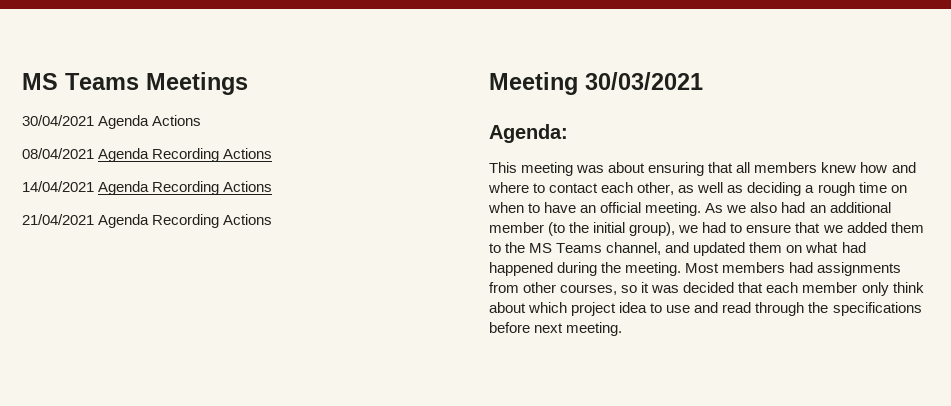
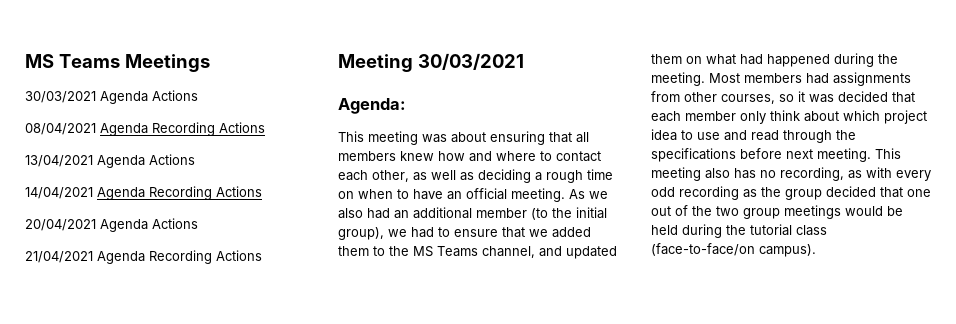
[22,115,94,126] 30/04/2021 -> [25,91,96,103] 30/03/2021
(273, 153) none -> [25,154,195,168] // 13/04/2021 Agenda Actions
(273, 186) none -> [25,218,198,232] // 20/04/2021 Agenda Actions
(623, 329) none -> [875,148,901,159] [651,167,931,181] [651,186,931,200] [651,205,903,219] [651,224,827,238] [651,243,816,257] This meeting also has no recording, as with every odd recording as the group decided that one out of the two group meetings would be held during the tutorial class (face-to-face/on campus).

